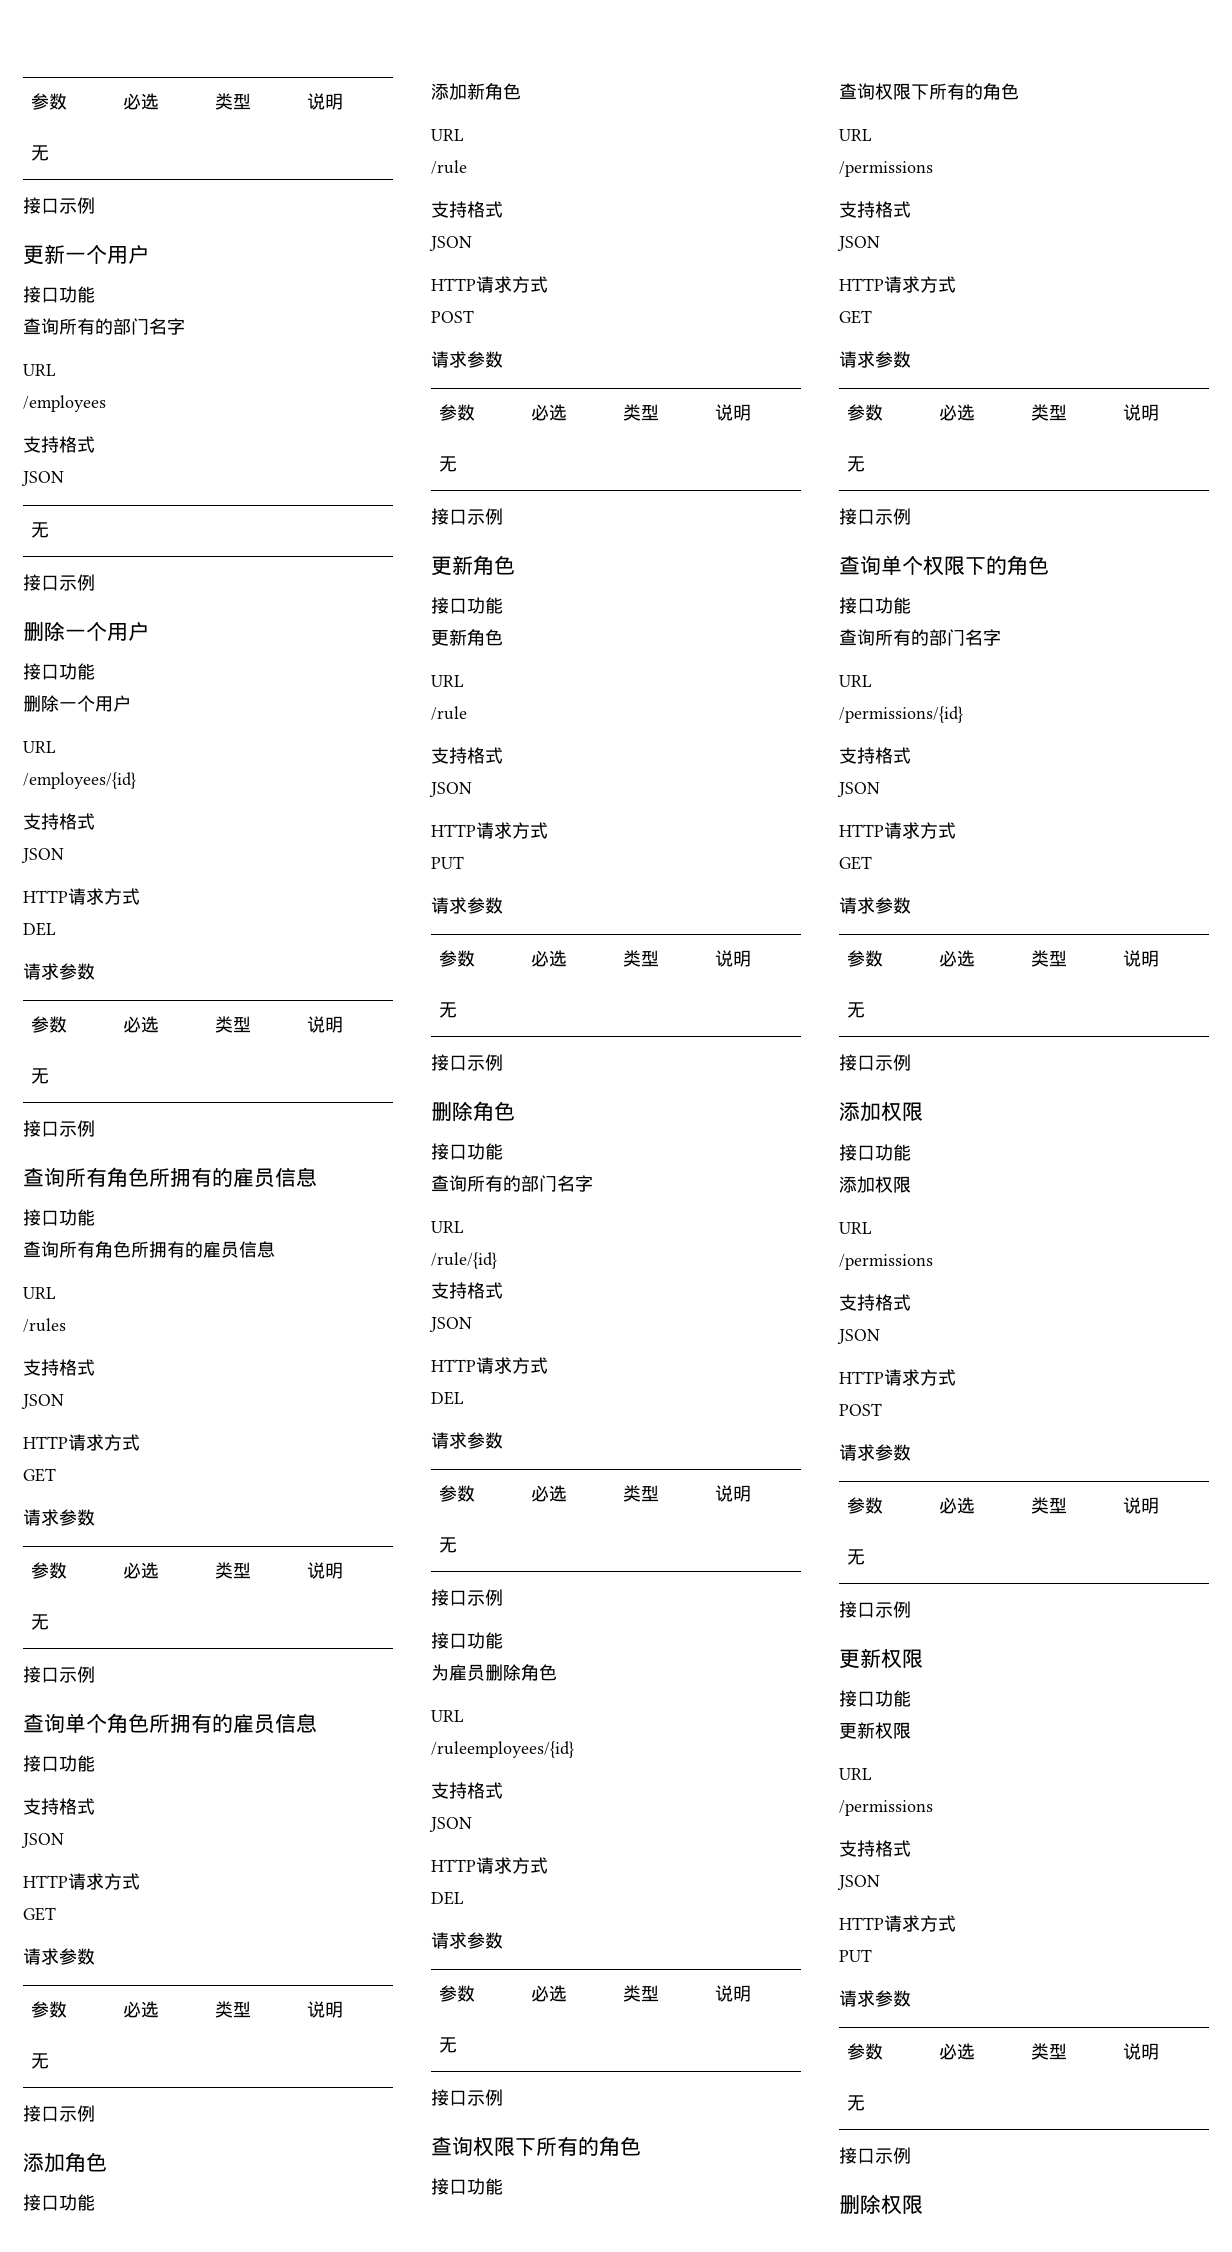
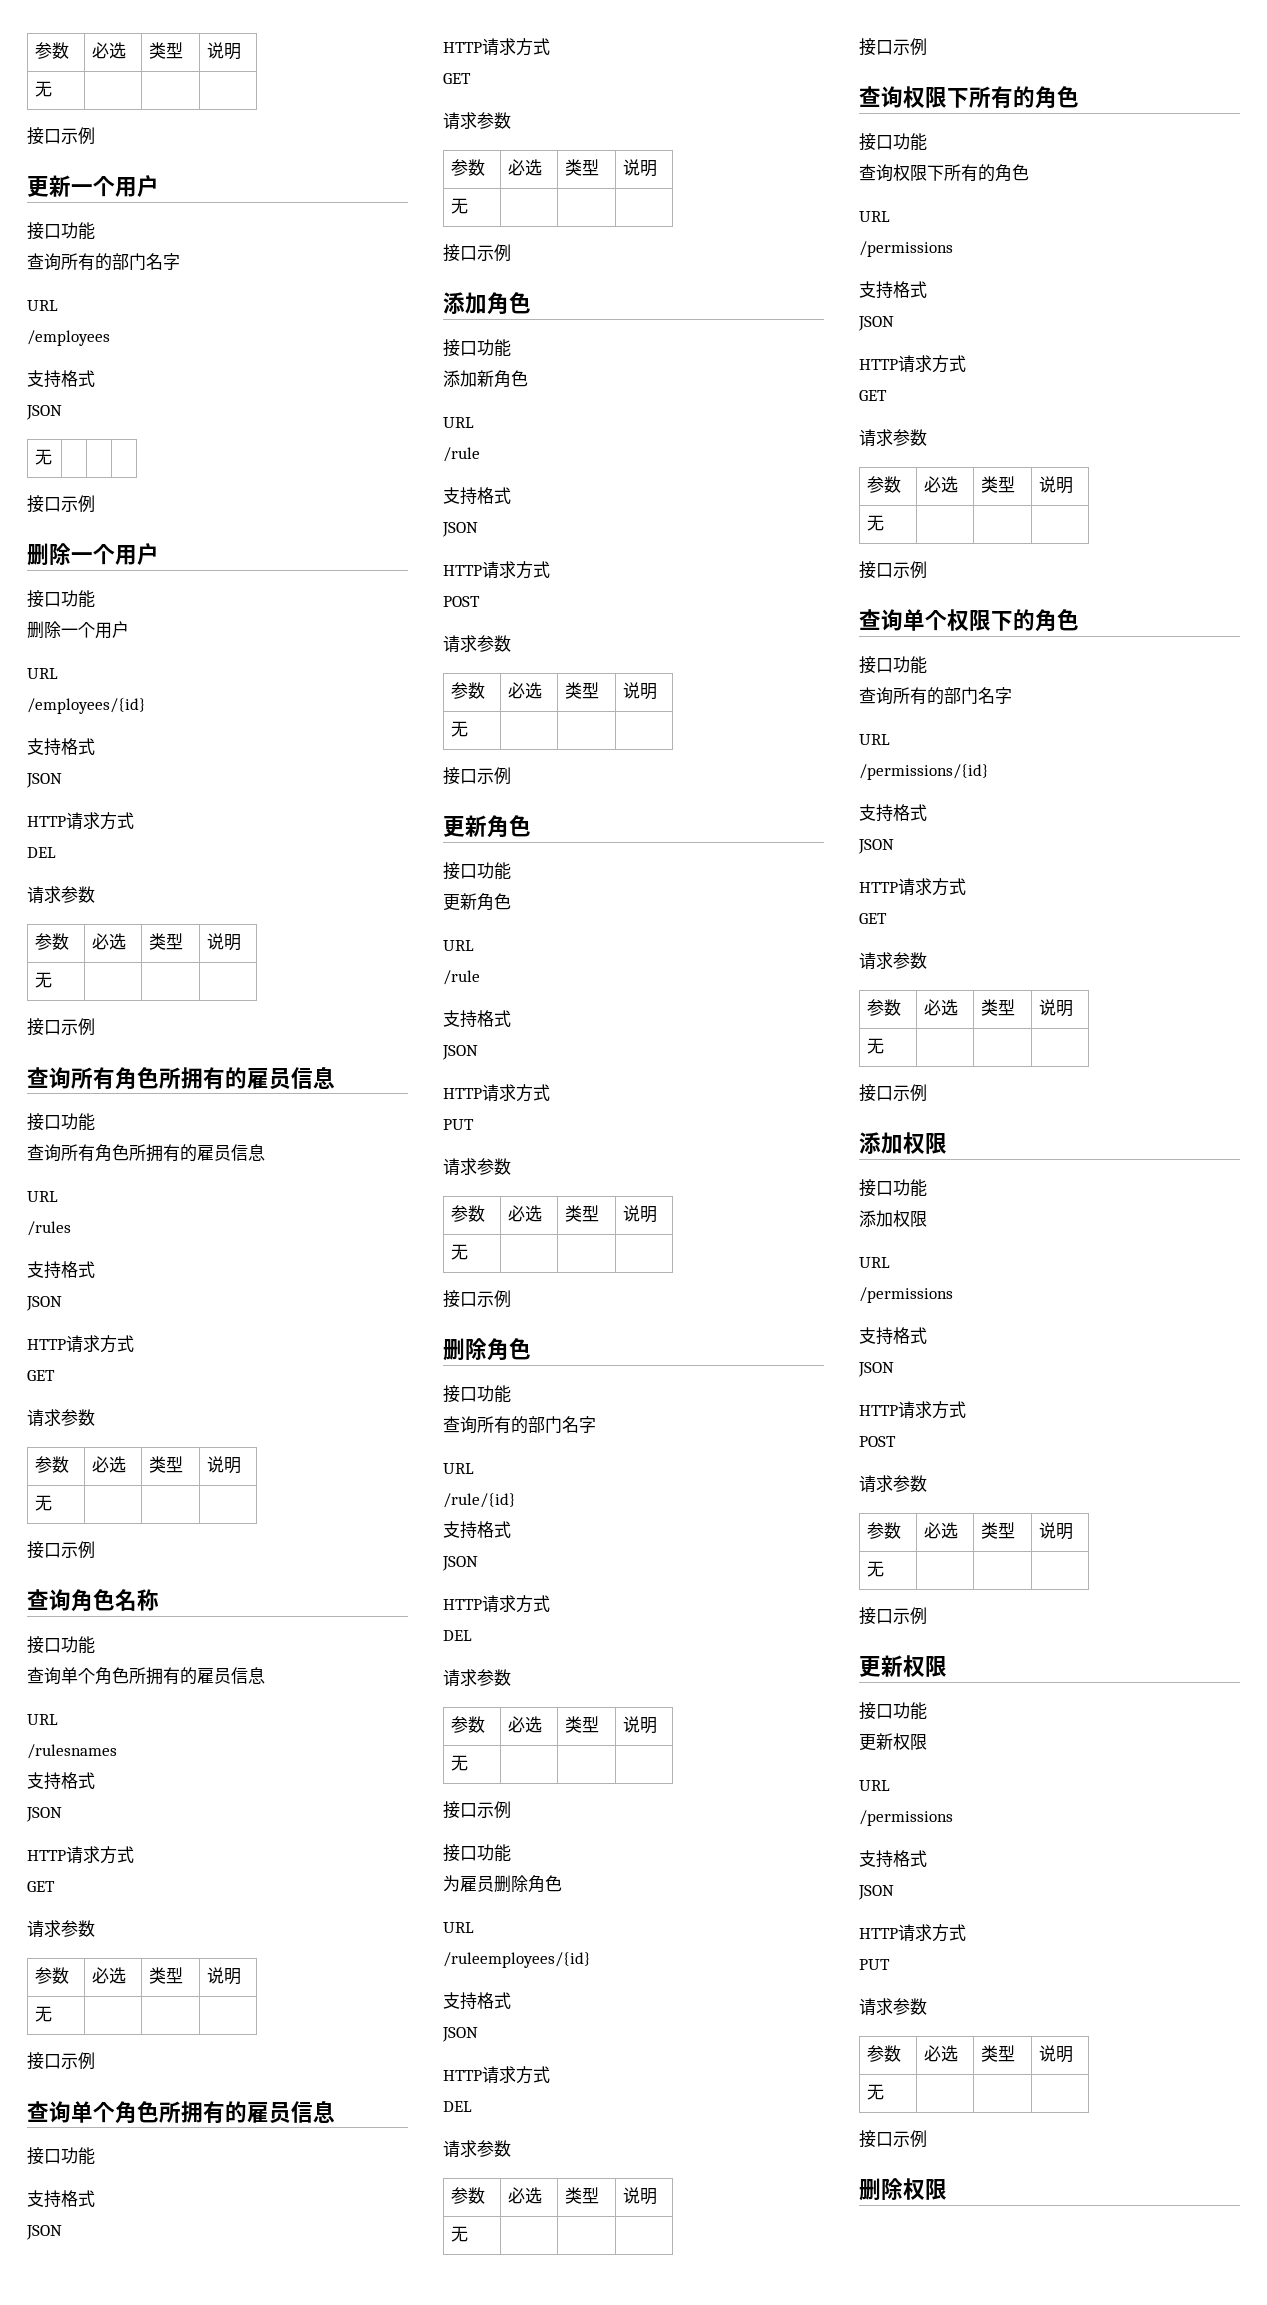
(95, 1674) none -> [27,1589,159,1612] [27,1636,95,1654] [27,1667,265,1685] [27,1714,58,1725] [27,1744,117,1759] [27,1772,95,1790] [26,1807,62,1822] [27,1846,134,1864] [27,1881,55,1892] [27,1920,95,1938] [35,1967,70,1984] [92,1967,127,1984] [149,1967,184,1984] [207,1967,242,1985] [35,2006,53,2022] [27,2052,95,2070] // 查询角色名称 // 接口功能 // 查询单个角色所拥有的雇员信息 // URL // /rulesnames // 支持格式 // JSON // HTTP请求方式 // GET // 请求参数 // 参数 | 必选 | 类型 | 说明 // 无 | | | // 接口示例

